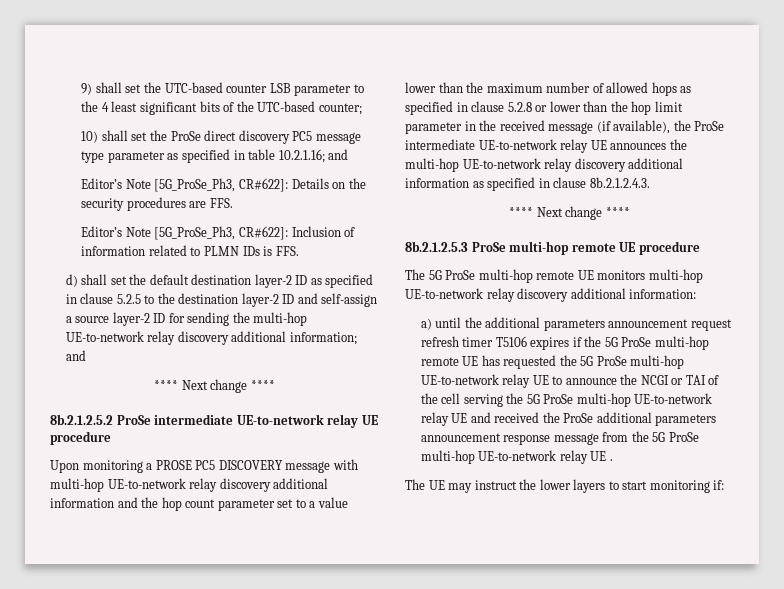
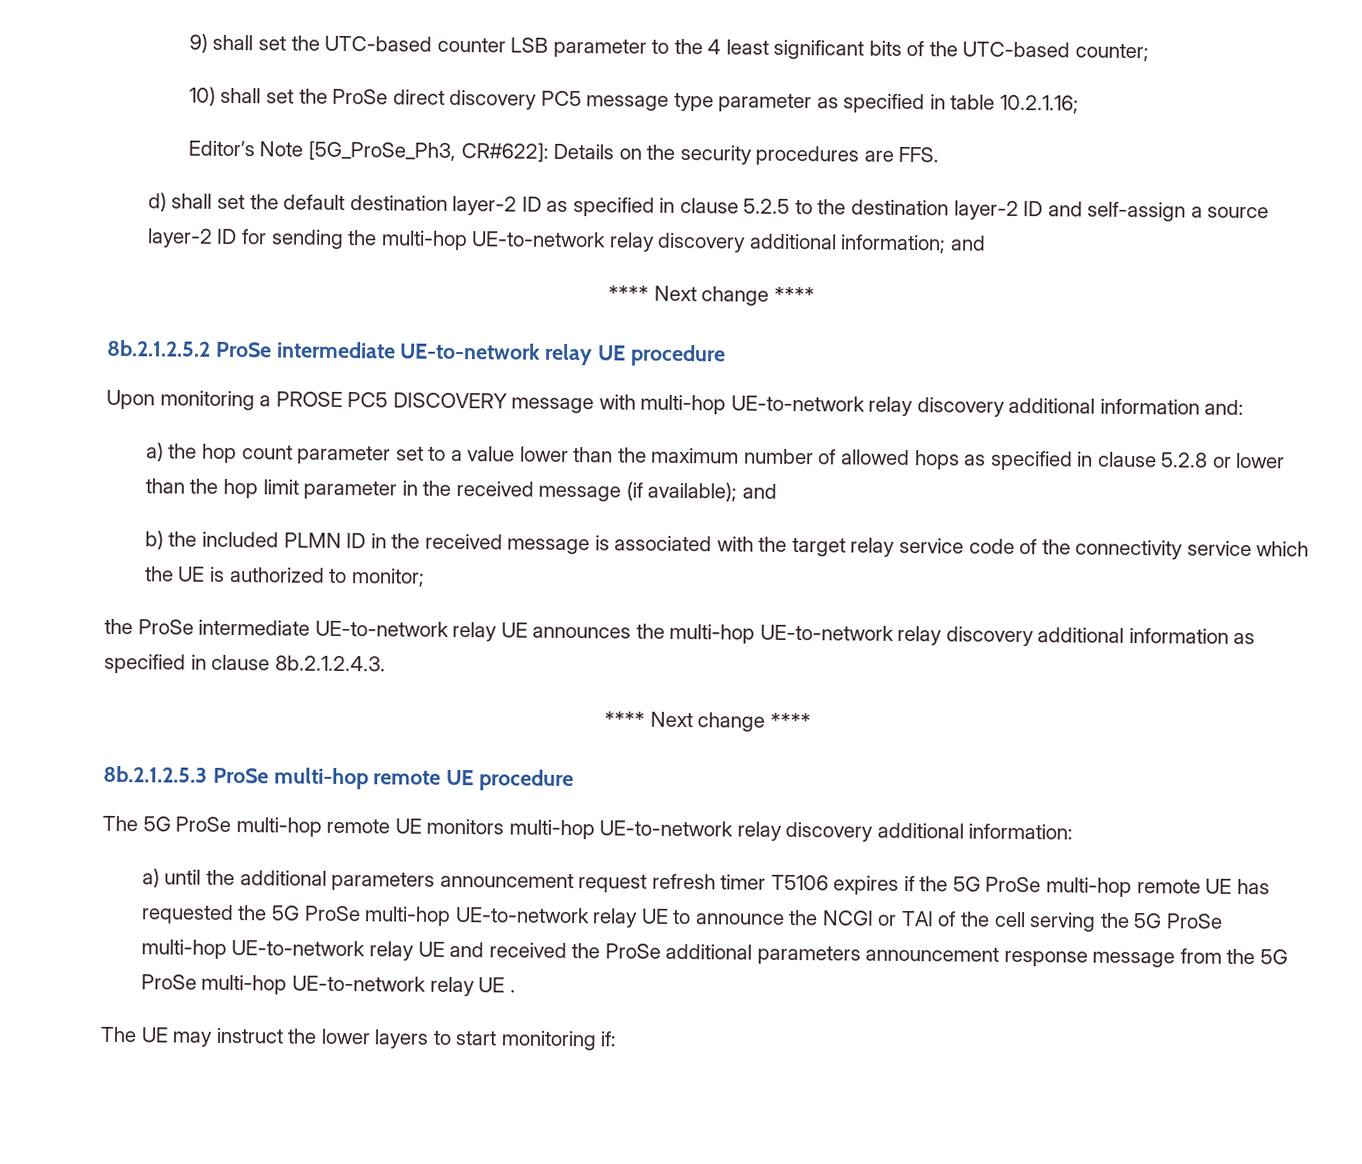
[328,149,349,160] and -> (1079, 104) none
[81,226,356,240] [81,245,299,256] // Editor’s Note [5G_ProSe_Ph3, CR#622]: Inclusion of information related to PLMN IDs is FFS. -> (940, 154) none
[117,497,138,508] and -> [1204,399,1245,416] [145,442,164,462] and: // a)
[613,120,671,134] available), -> [647,481,777,502] [144,530,1310,560] [143,566,425,587] available); and // b) the included PLMN ID in the received message is associated with the target relay service code of the connectivity service which the UE is authorized to monitor; //

